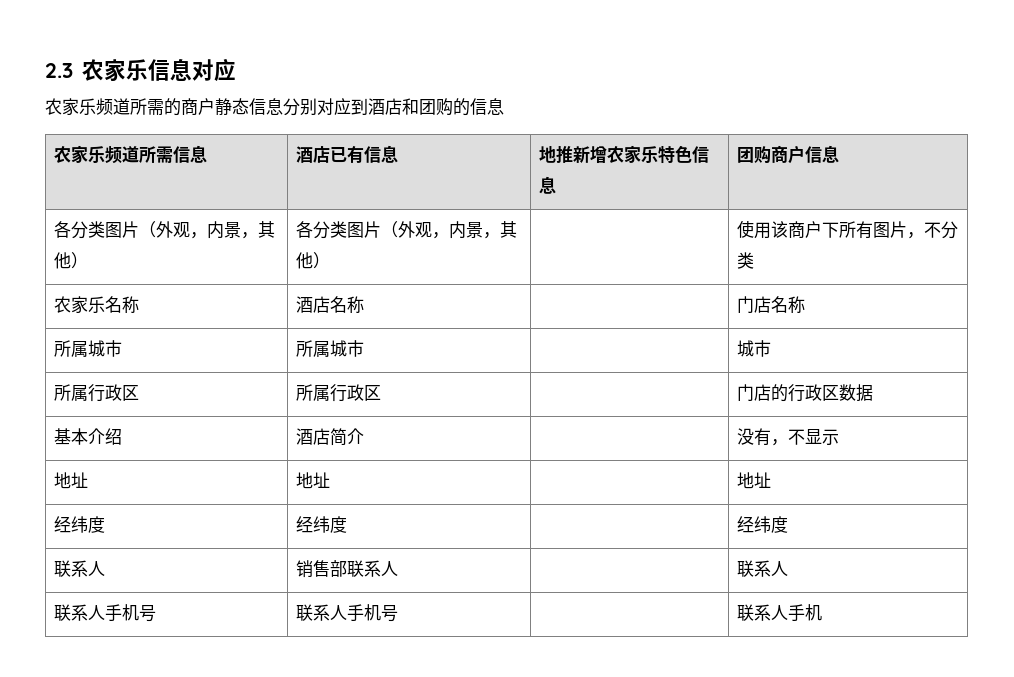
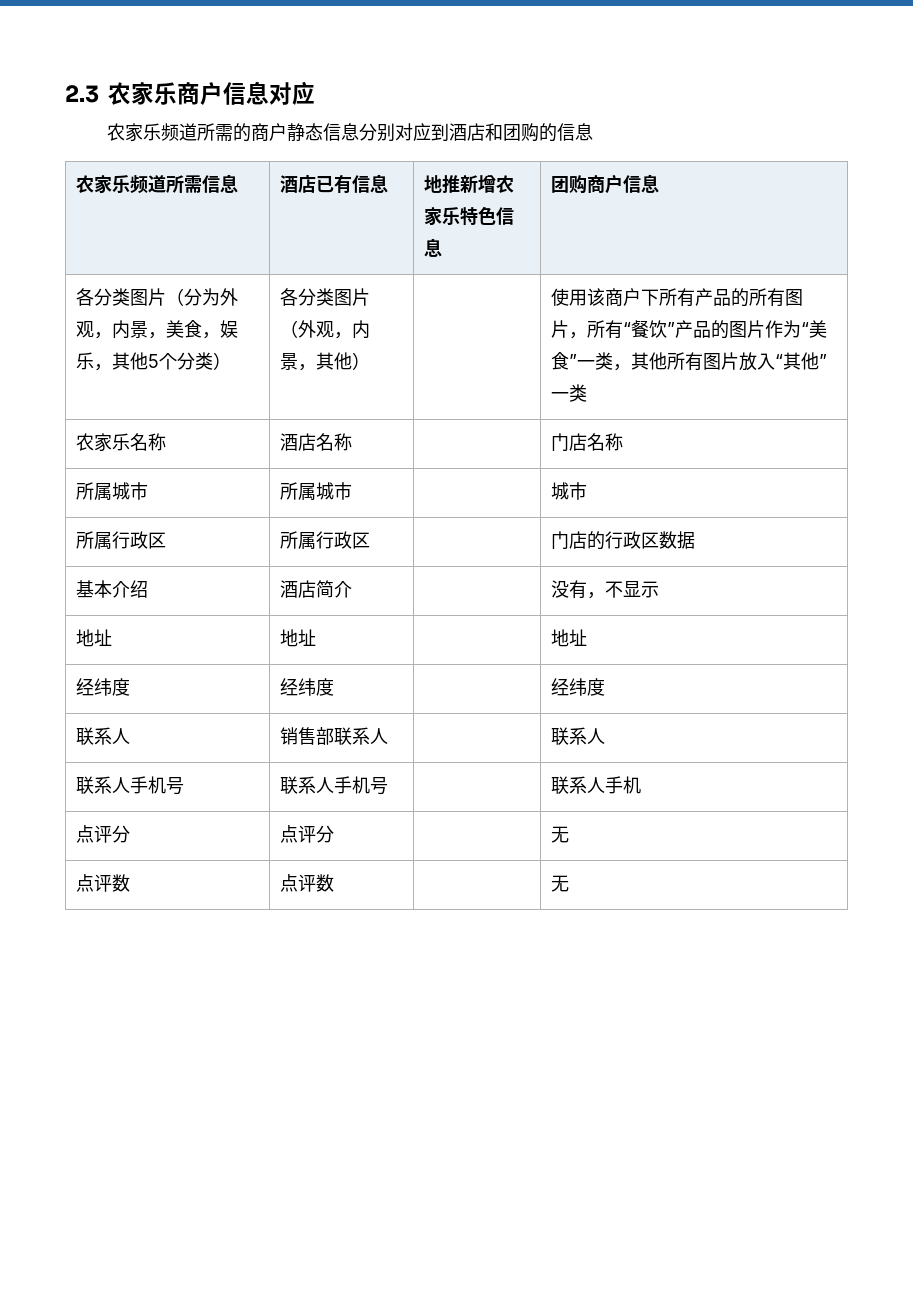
(148, 70) none -> [177,82,223,105] 商户
[155,221,275,239] [53,252,71,269] 外观，内景，其他 -> [183,288,238,306] [75,320,238,339] [75,352,213,371] 分为外观，内景，美食，娱乐，其他5个分类
[872,221,958,239] 图片，不分 -> [694,288,803,307] [550,320,827,339] [550,352,827,371] [550,392,569,400] 产品的所有图片，所有“餐饮”产品的图片作为“美食”一类，其他所有图片放入“其他”一
(822, 612) none -> [75,825,130,843] [279,825,334,843] [550,826,569,843] [75,874,130,892] [279,874,334,892] [550,875,569,892] // 点评分 | 点评分 | | 无 // 点评数 | 点评数 | | 无

